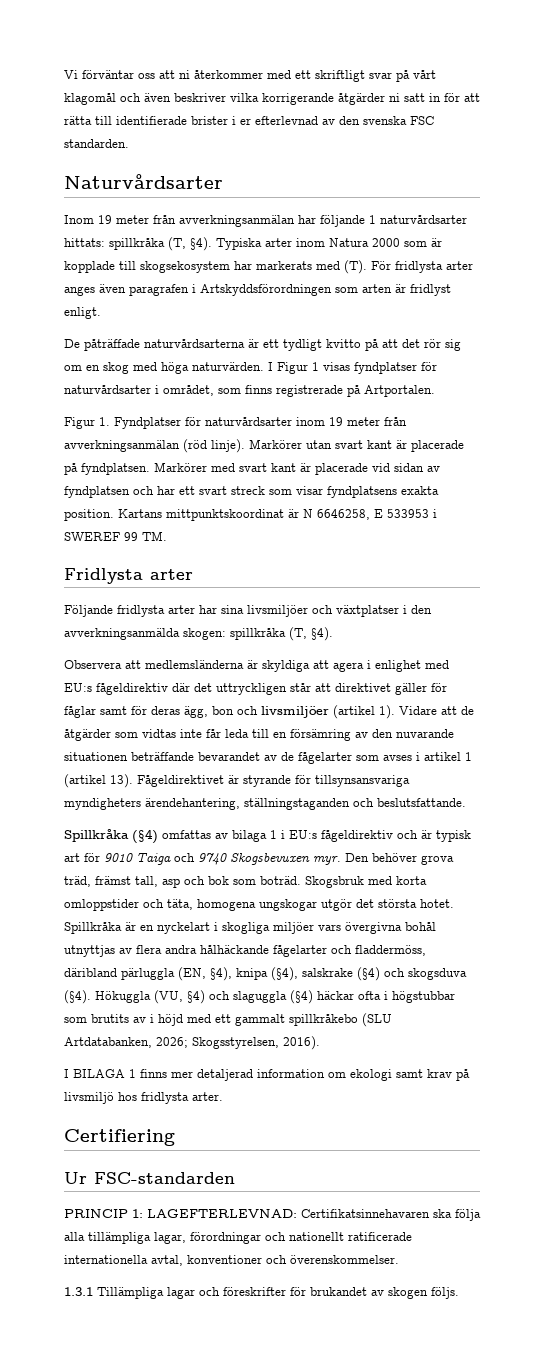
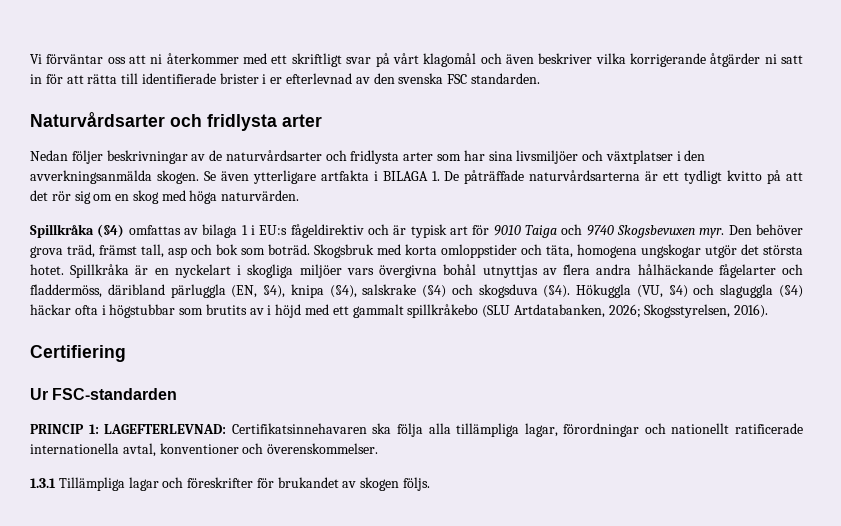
[64,215,467,227] [64,237,442,251] [64,260,473,274] [64,284,451,296] [64,307,101,319] // Inom 19 meter från avverkningsanmälan har följande 1 naturvårdsarter hittats: spillkråka (T, §4). Typiska arter inom Natura 2000 som är kopplade till skogsekosystem har markerats med (T). För fridlysta arter anges även paragrafen i Artskyddsförordningen som arten är fridlyst enligt. // -> [170,114,322,131] [30,150,706,164] [30,170,440,184] och fridlysta arter // Nedan följer beskrivningar av de naturvårdsarter och fridlysta arter som har sina livsmiljöer och växtplatser i den avverkningsanmälda skogen. Se även ytterligare artfakta i BILAGA 1.
[268,362,437,374] [64,385,435,397] [64,417,407,429] [64,439,464,453] [64,462,440,475] [64,486,439,498] [64,509,437,521] [64,531,167,541] [64,568,193,584] [64,605,432,617] [64,627,333,641] [64,660,449,672] [64,683,447,695] [64,705,474,719] [64,729,454,741] [64,752,472,764] [64,774,410,788] [64,798,466,810] I Figur 1 visas fyndplatser för naturvårdsarter i området, som finns registrerade på Artportalen. // Figur 1. Fyndplatser för naturvårdsarter inom 19 meter från avverkningsanmälan (röd linje). Markörer utan svart kant är placerade på fyndplatsen. Markörer med svart kant är placerade vid sidan av fyndplatsen och har ett svart streck som visar fyndplatsens exakta position. Kartans mittpunktskoordinat är N 6646258, E 533953 i SWEREF 99 TM. // Fridlysta arter // Följande fridlysta arter har sina livsmiljöer och växtplatser i den avverkningsanmälda skogen: spillkråka (T, §4). // Observera att medlemsländerna är skyldiga att agera i enlighet med EU:s fågeldirektiv där det uttryckligen står att direktivet gäller för fåglar samt för deras ägg, bon och livsmiljöer (artikel 1). Vidare att de åtgärder som vidtas inte får leda till en försämring av den nuvarande situationen beträffande bevarandet av de fågelarter som avses i artikel 1 (artikel 13). Fågeldirektivet är styrande för tillsynsansvariga myndigheters ärendehantering, ställningstaganden och beslutsfattande. -> (300, 195) none
[64,1069,470,1081] [64,1092,223,1104] // I BILAGA 1 finns mer detaljerad information om ekologi samt krav på livsmiljö hos fridlysta arter. -> (769, 311) none

